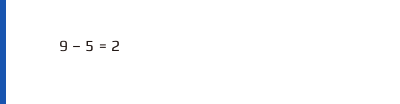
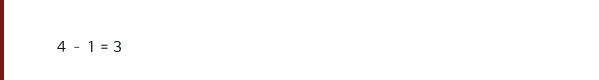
[59,40,120,52] 9 – 5 = 2 -> [57,41,122,52] 4 – 1 = 3

